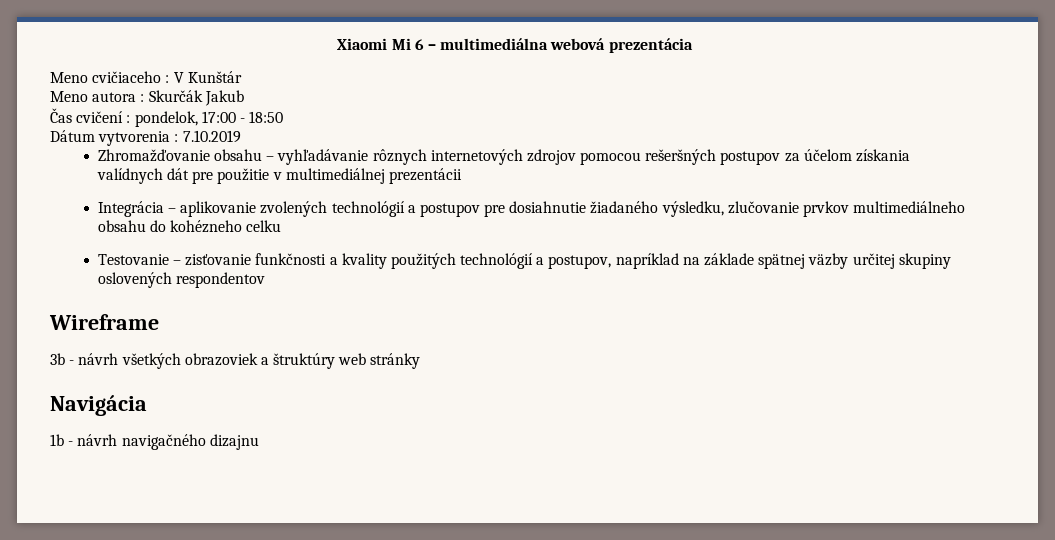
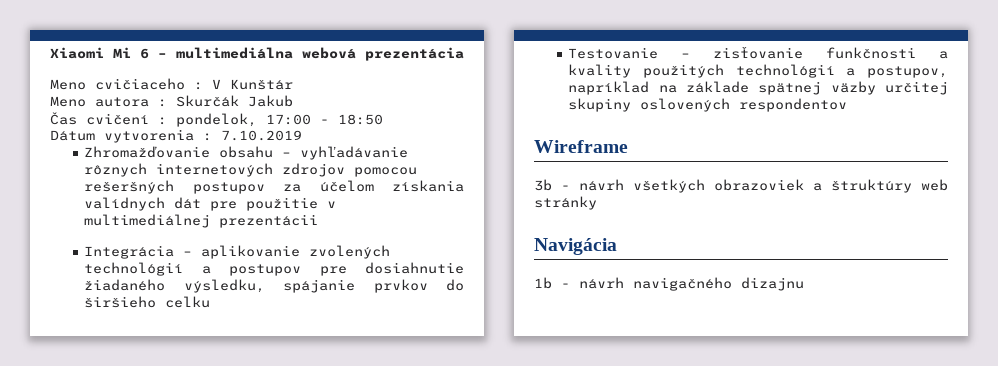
[727,201,966,217] [97,220,243,233] zlučovanie prvkov multimediálneho obsahu do kohézneho -> [283,279,464,293] [84,296,157,308] spájanie prvkov do širšieho

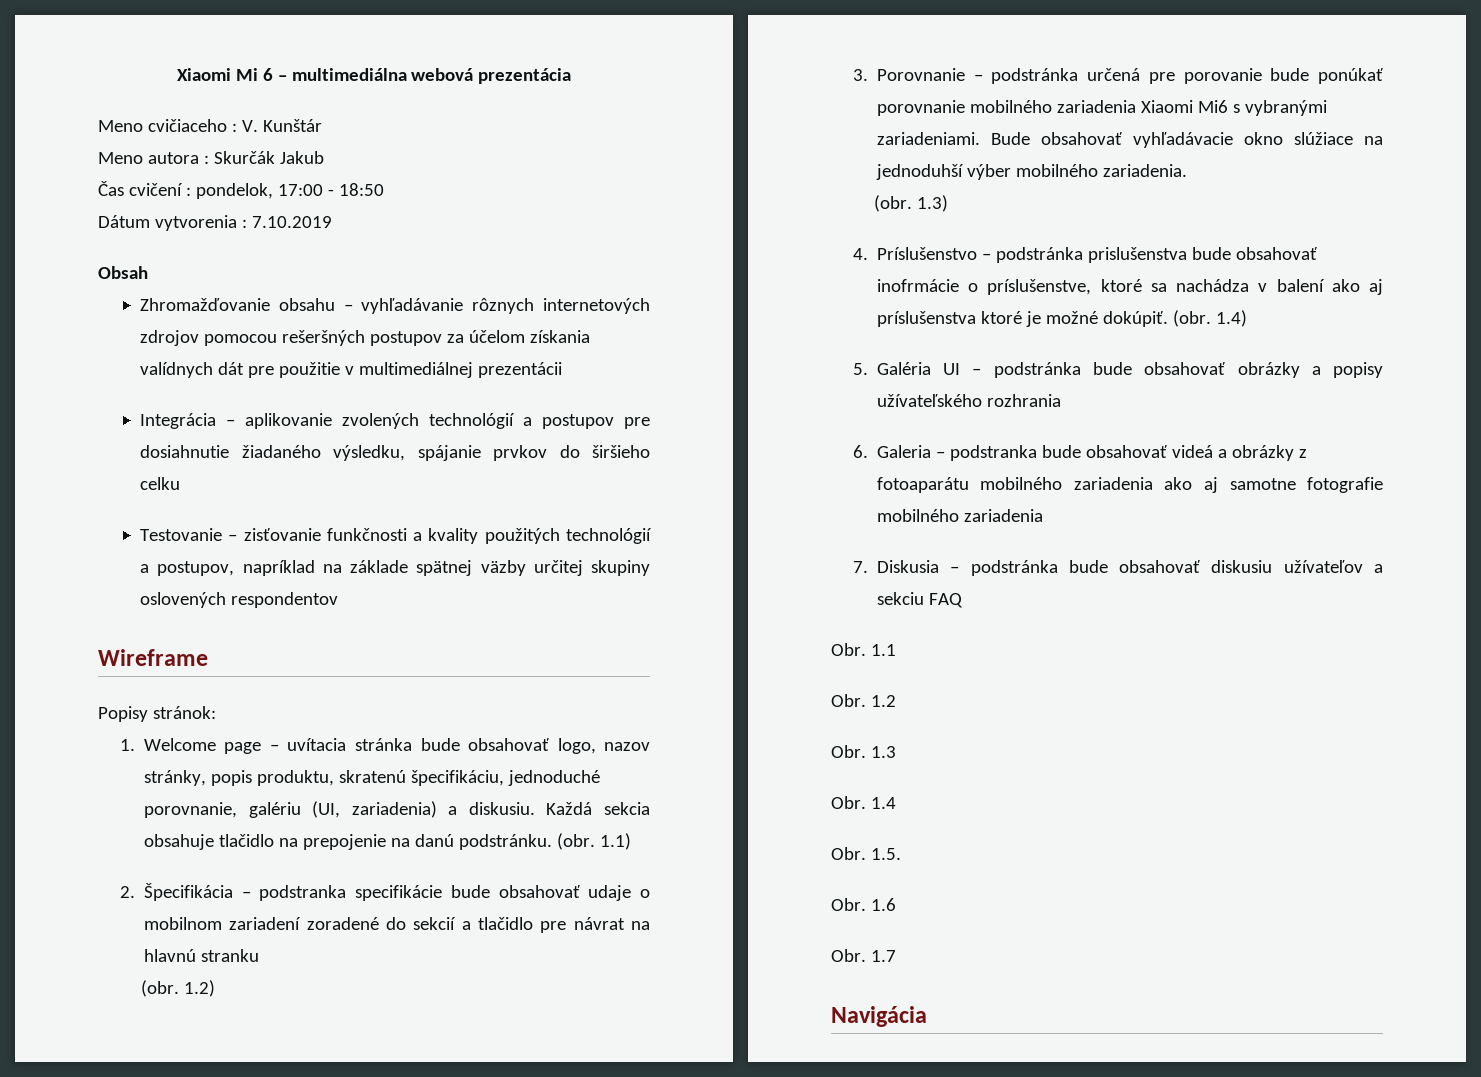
[212,79,221,89] V -> [241,120,258,132] V.
(302, 135) none -> [98,266,148,279] // Obsah
[534,179,948,193] [534,196,597,210] [534,238,617,255] [534,277,804,291] 3b - návrh všetkých obrazoviek a štruktúry web stránky // Navigácia // 1b - návrh navigačného dizajnu -> [98,706,216,722] [119,738,651,754] [143,770,600,786] [143,801,650,818] [143,833,631,850] [119,883,650,901] [143,917,650,933] [143,949,259,962] [141,980,216,997] [852,68,1383,84] [876,100,1327,116] [876,132,1383,148] [875,164,1187,180] [874,195,949,212] [852,247,1317,263] [876,279,1383,295] [876,310,1247,327] [852,362,1383,378] [876,394,1061,407] [852,445,1307,461] [876,477,1383,493] [876,509,1043,522] [852,560,1383,576] [876,592,963,608] [831,643,896,656] [831,694,896,707] [831,745,896,758] [831,796,896,809] [831,847,901,860] [831,898,896,911] [831,949,896,962] [831,1006,927,1027] Popisy stránok: // 1. Welcome page – uvítacia stránka bude obsahovať logo, nazov stránky, popis produktu, skratenú špecifikáciu, jednoduché porovnanie, galériu (UI, zariadenia) a diskusiu. Každá sekcia obsahuje tlačidlo na prepojenie na danú podstránku. (obr. 1.1) // 2. Špecifikácia – podstranka specifikácie bude obsahovať udaje o mobilnom zariadení zoradené do sekcií a tlačidlo pre návrat na hlavnú stranku // (obr. 1.2) // 3. Porovnanie – podstránka určená pre porovanie bude ponúkať porovnanie mobilného zariadenia Xiaomi Mi6 s vybranými zariadeniami. Bude obsahovať vyhľadávacie okno slúžiace na jednoduhší výber mobilného zariadenia. // (obr. 1.3) // 4. Príslušenstvo – podstránka prislušenstva bude obsahovať inofrmácie o príslušenstve, ktoré sa nachádza v balení ako aj príslušenstva ktoré je možné dokúpiť. (obr. 1.4) // 5. Galéria UI – podstránka bude obsahovať obrázky a popisy užívateľského rozhrania // 6. Galeria – podstranka bude obsahovať videá a obrázky z fotoaparátu mobilného zariadenia ako aj samotne fotografie mobilného zariadenia // 7. Diskusia – podstránka bude obsahovať diskusiu užívateľov a sekciu FAQ // Obr. 1.1 // Obr. 1.2 // Obr. 1.3 // Obr. 1.4 // Obr. 1.5. // Obr. 1.6 // Obr. 1.7 // Navigácia

